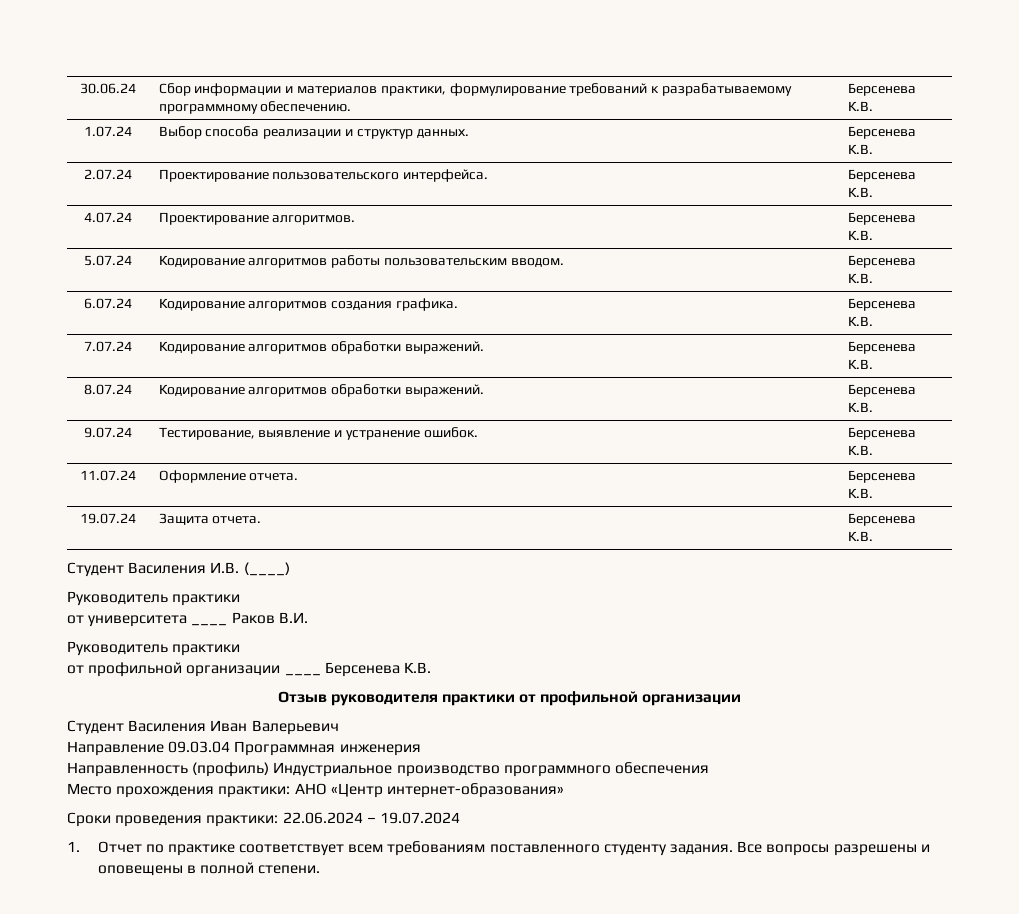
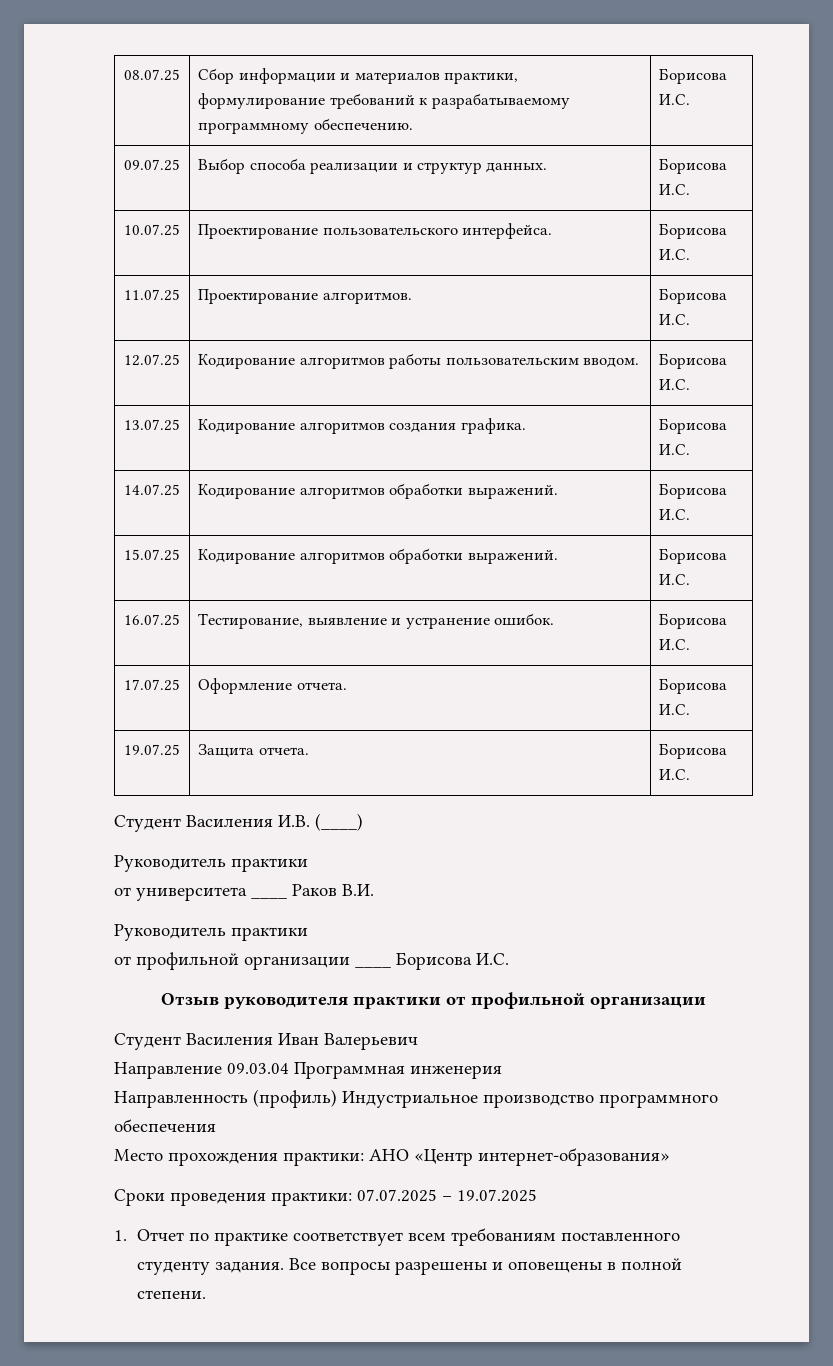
[79,83,136,94] 30.06.24 -> [124,69,180,81] 08.07.25
[847,83,916,96] [847,101,873,111] [83,126,132,137] Берсенева К.В. // 1.07.24 -> [659,68,728,84] [659,94,691,105] [124,159,180,171] Борисова И.С. // 09.07.25
[847,126,916,139] [847,144,873,154] [83,169,132,180] Берсенева К.В. // 2.07.24 -> [659,158,728,174] [659,184,691,195] [124,224,180,236] Борисова И.С. // 10.07.25
[847,169,916,182] [847,187,873,197] [83,212,132,223] Берсенева К.В. // 4.07.24 -> [659,223,728,239] [659,249,691,260] [124,289,180,301] Борисова И.С. // 11.07.25
[847,212,916,225] [847,230,873,240] [83,255,132,266] Берсенева К.В. // 5.07.24 -> [659,288,728,304] [659,314,691,325] [124,354,180,366] Борисова И.С. // 12.07.25
[847,255,916,268] [847,273,873,283] [83,298,132,309] Берсенева К.В. // 6.07.24 -> [659,353,728,369] [659,379,691,390] [124,419,180,431] Борисова И.С. // 13.07.25
[847,298,916,311] [847,316,873,326] [83,341,132,352] [158,341,484,354] [847,341,916,354] [847,359,873,369] [83,384,132,395] [158,384,484,397] [847,384,916,397] [847,402,873,412] [83,427,132,438] Берсенева К.В. // 7.07.24 | Кодирование алгоритмов обработки выражений. | Берсенева К.В. // 8.07.24 | Кодирование алгоритмов обработки выражений. | Берсенева К.В. // 9.07.24 -> [659,418,728,434] [659,444,691,455] [124,484,180,496] [198,483,558,499] [659,483,728,499] [659,509,691,520] [124,549,180,561] [198,548,558,564] [659,548,728,564] [659,574,691,585] [124,614,180,626] Борисова И.С. // 14.07.25 | Кодирование алгоритмов обработки выражений. | Борисова И.С. // 15.07.25 | Кодирование алгоритмов обработки выражений. | Борисова И.С. // 16.07.25
[847,427,916,440] [847,445,873,455] [79,470,136,481] Берсенева К.В. // 11.07.24 -> [659,613,728,629] [659,639,691,650] [124,679,180,691] Борисова И.С. // 17.07.25
[847,470,916,483] [847,488,873,498] [79,513,136,524] Берсенева К.В. // 19.07.24 -> [659,678,728,694] [659,704,691,715] [124,744,180,756] Борисова И.С. // 19.07.25
[847,513,916,526] [847,531,873,541] Берсенева К.В. -> [659,743,728,759] [659,769,691,780] Борисова И.С.
[324,662,431,677] Берсенева К.В. -> [396,952,509,970] Борисова И.С.
[282,812,460,824] 22.06.2024 – 19.07.2024 -> [357,1189,537,1202] 07.07.2025 – 19.07.2025

